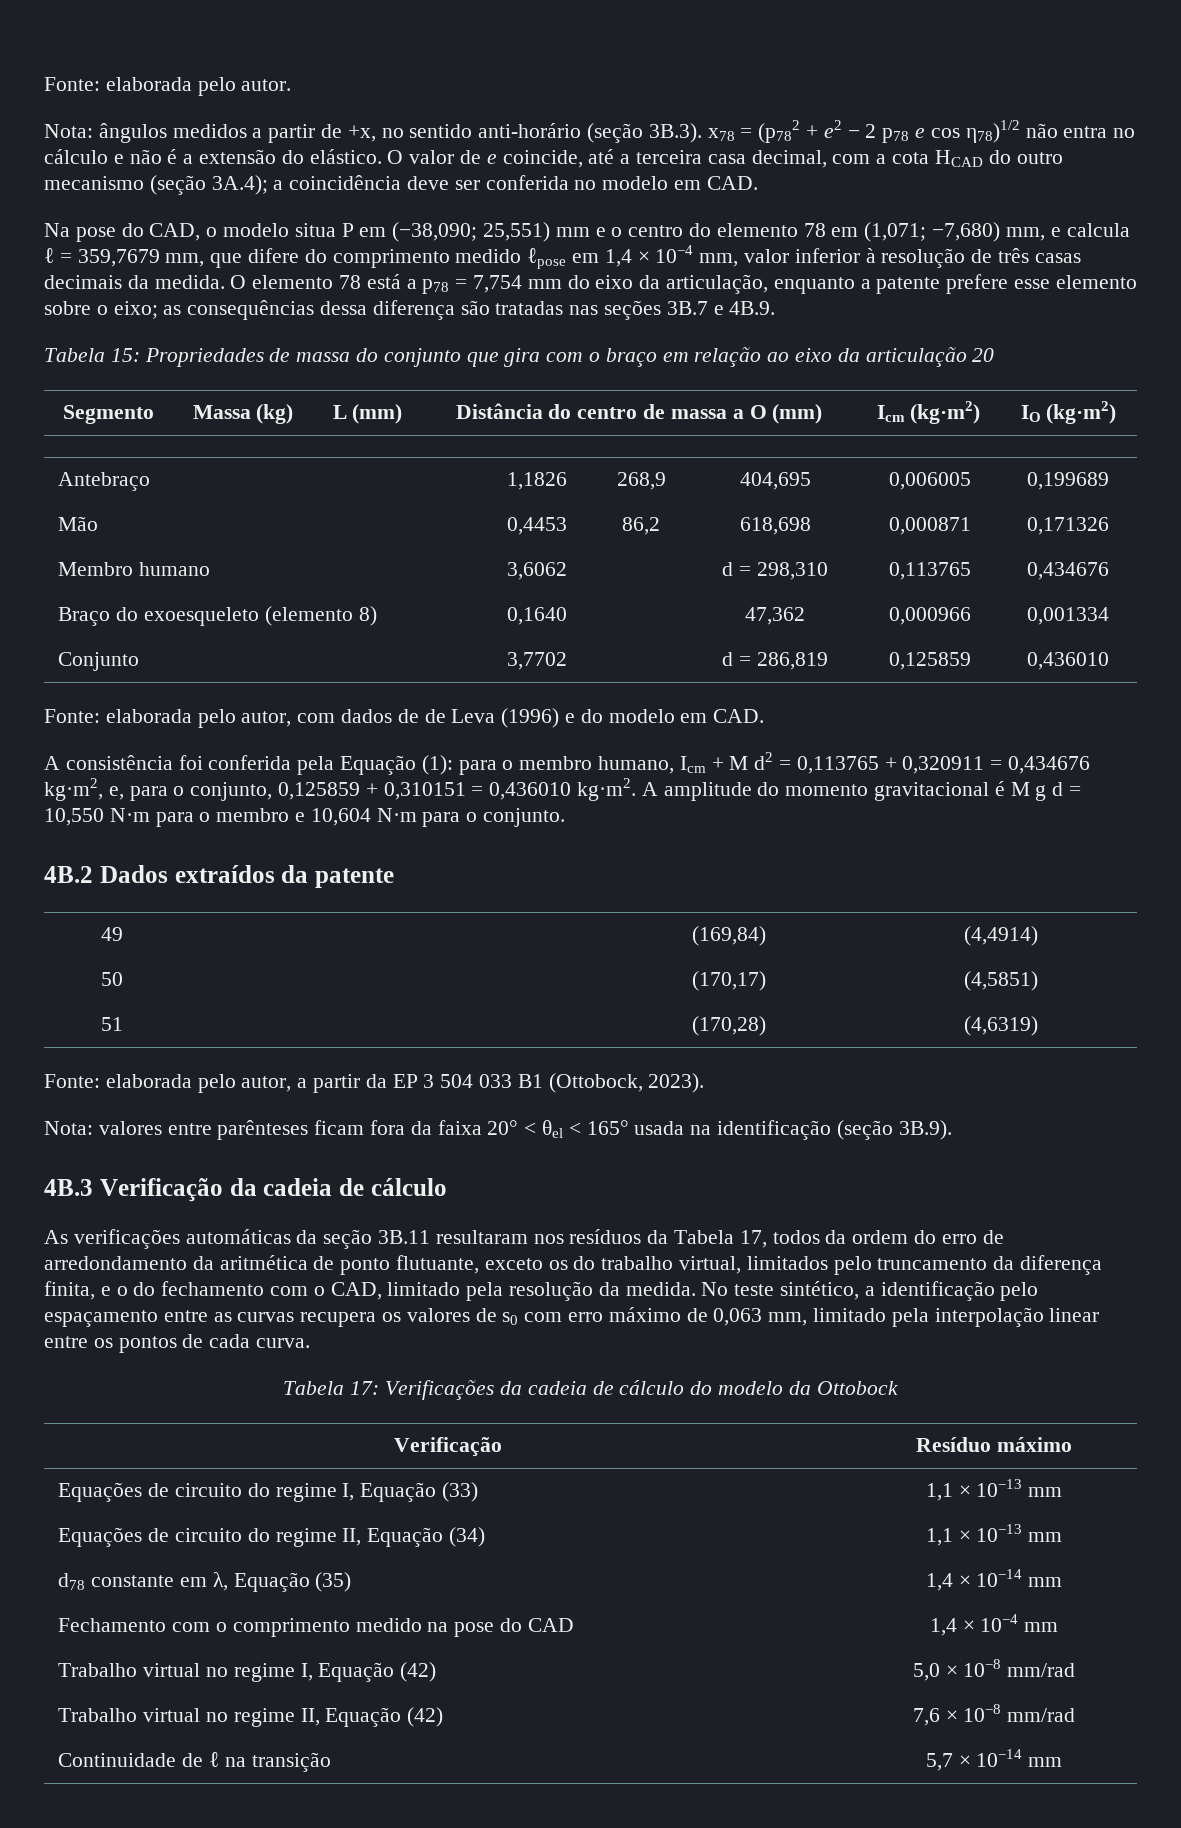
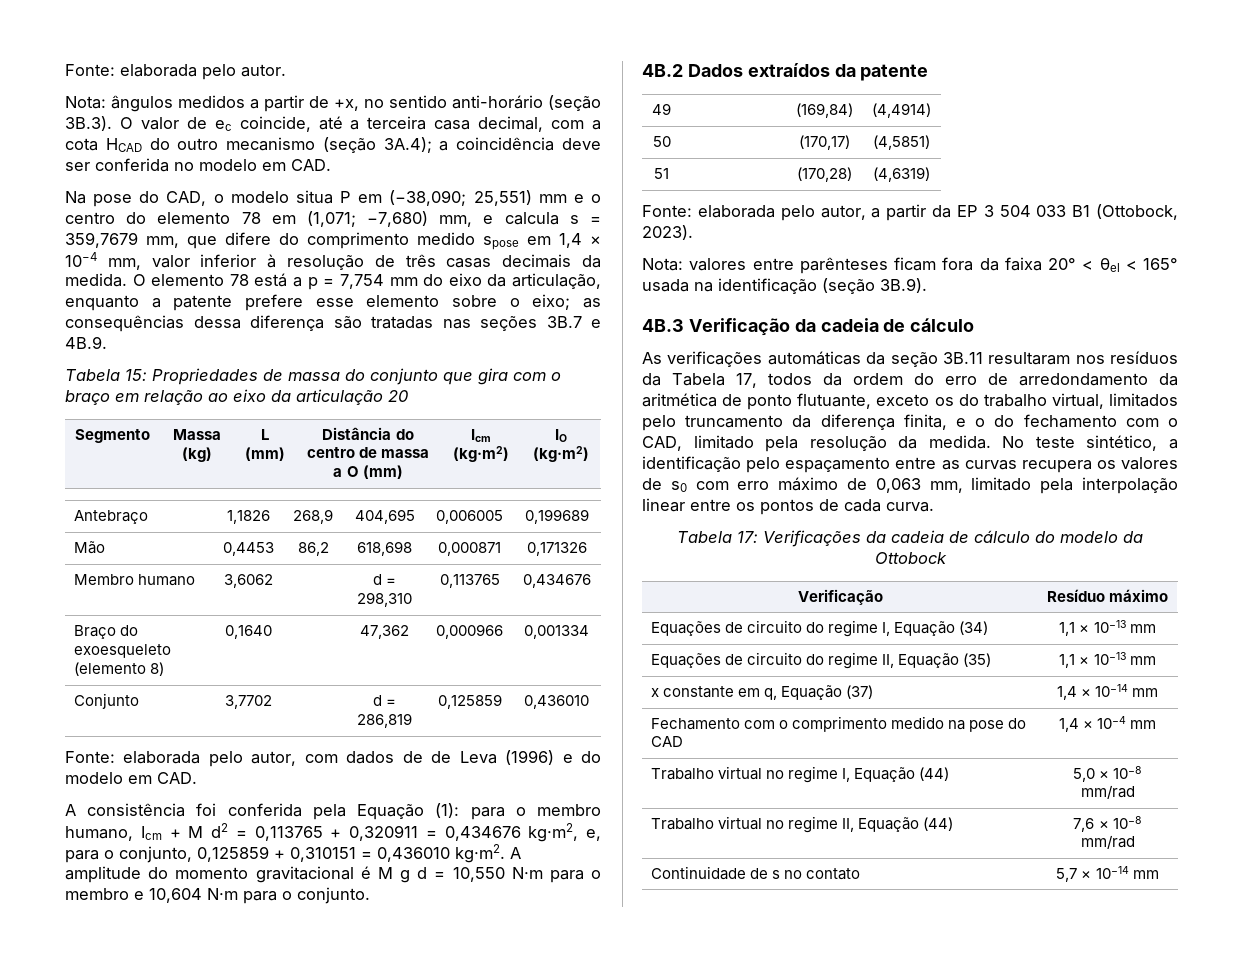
[707,120,1136,143] [44,149,382,164] x78 = (p782 + e2 − 2 p78 e cos η78)1/2 não entra no cálculo e não é a extensão do elástico. -> (112, 123) none
[486,154,497,164] e -> [214,120,232,131] ec
[44,248,54,263] ℓ -> [569,215,579,224] s
[527,248,567,269] ℓpose -> [483,236,519,250] spose
[422,279,450,294] p78 -> [307,277,318,290] p
[441,1482,478,1502] (33) -> [959,621,989,635] (34)
[448,1527,485,1547] [925,1524,1063,1546] [58,1573,86,1590] (34) | 1,1 × 10−13 mm // d78 -> [963,653,992,667] [1059,652,1156,668] [651,688,660,697] (35) | 1,1 × 10−13 mm // x
[212,1572,352,1592] λ, Equação (35) -> [764,685,874,700] q, Equação (37)
[400,1662,437,1682] (42) -> [919,767,950,781] (44)
[407,1707,444,1727] (42) -> [923,817,954,831] (44)
[208,1752,331,1772] ℓ na transição -> [772,868,861,880] s no contato

